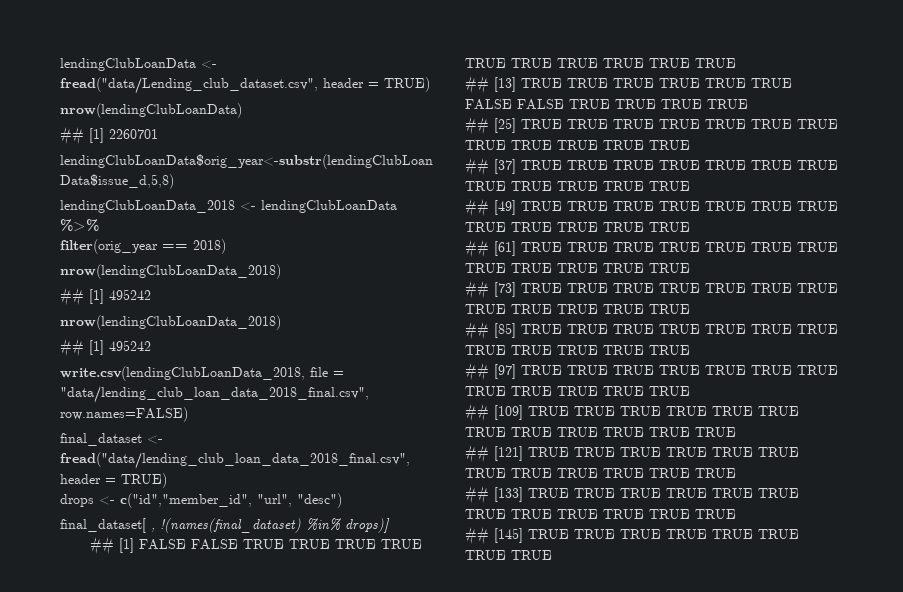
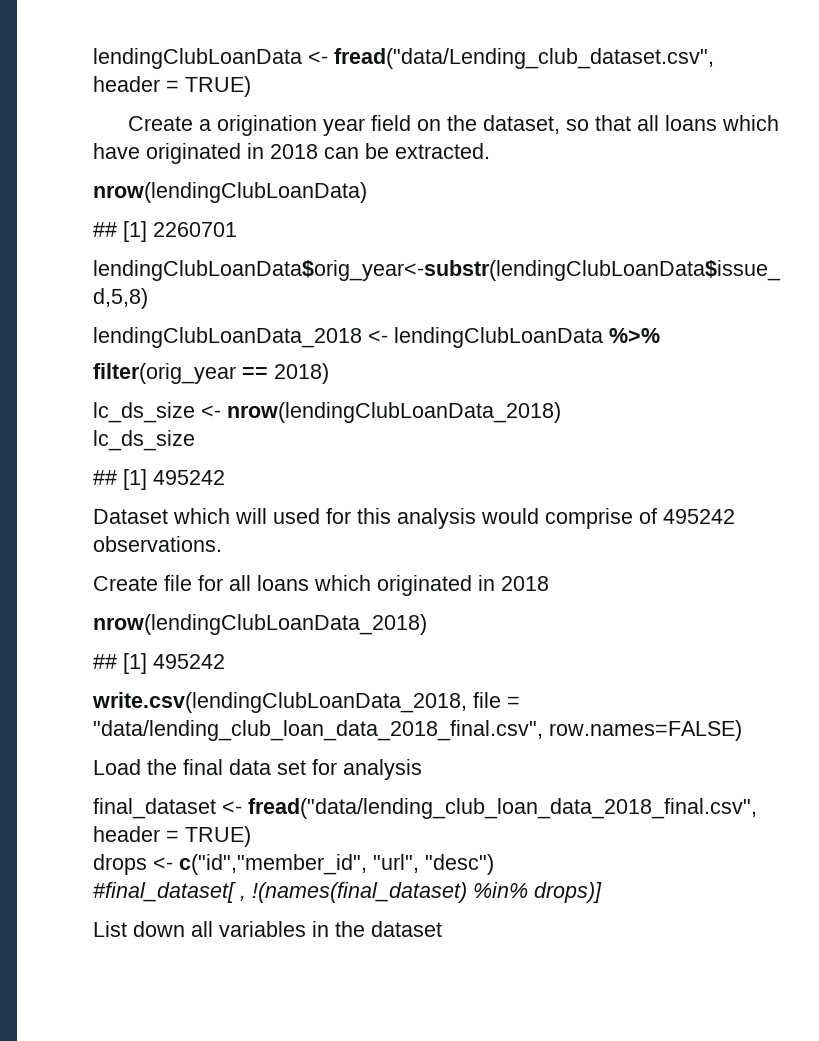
(430, 84) none -> [128,115,780,136] [93,143,490,164] // Create a origination year field on the dataset, so that all loans which have originated in 2018 can be extracted.
[60,264,281,279] [60,288,151,306] nrow(lendingClubLoanData_2018) // ## [1] 495242 -> [93,402,561,423] [93,430,195,451] [93,469,225,490] [93,508,735,529] [93,536,222,552] [93,575,549,596] lc_ds_size <- nrow(lendingClubLoanData_2018) // lc_ds_size // ## [1] 495242 // Dataset which will used for this analysis would comprise of 495242 observations. // Create file for all loans which originated in 2018
(188, 414) none -> [93,759,422,780] // Load the final data set for analysis
[60,518,146,533] final_dataset[ -> [93,882,236,903] #final_dataset[
[89,537,422,555] [465,58,736,68] [465,76,792,94] [465,99,748,110] [465,117,838,135] [465,140,690,150] [465,158,838,176] [465,181,690,191] [465,199,838,217] [465,222,690,232] [465,240,838,258] [465,263,690,273] [465,281,838,299] [465,304,690,314] [465,322,838,340] [465,345,690,355] [465,363,838,381] [465,386,690,396] [465,404,799,422] [465,427,736,437] [465,445,799,463] [465,468,736,478] [465,486,799,504] [465,509,736,519] [465,527,799,545] [465,550,552,560] ## [1] FALSE FALSE TRUE TRUE TRUE TRUE TRUE TRUE TRUE TRUE TRUE TRUE // ## [13] TRUE TRUE TRUE TRUE TRUE TRUE FALSE FALSE TRUE TRUE TRUE TRUE // ## [25] TRUE TRUE TRUE TRUE TRUE TRUE TRUE TRUE TRUE TRUE TRUE TRUE // ## [37] TRUE TRUE TRUE TRUE TRUE TRUE TRUE TRUE TRUE TRUE TRUE TRUE // ## [49] TRUE TRUE TRUE TRUE TRUE TRUE TRUE TRUE TRUE TRUE TRUE TRUE // ## [61] TRUE TRUE TRUE TRUE TRUE TRUE TRUE TRUE TRUE TRUE TRUE TRUE // ## [73] TRUE TRUE TRUE TRUE TRUE TRUE TRUE TRUE TRUE TRUE TRUE TRUE // ## [85] TRUE TRUE TRUE TRUE TRUE TRUE TRUE TRUE TRUE TRUE TRUE TRUE // ## [97] TRUE TRUE TRUE TRUE TRUE TRUE TRUE TRUE TRUE TRUE TRUE TRUE // ## [109] TRUE TRUE TRUE TRUE TRUE TRUE TRUE TRUE TRUE TRUE TRUE TRUE // ## [121] TRUE TRUE TRUE TRUE TRUE TRUE TRUE TRUE TRUE TRUE TRUE TRUE // ## [133] TRUE TRUE TRUE TRUE TRUE TRUE TRUE TRUE TRUE TRUE TRUE TRUE // ## [145] TRUE TRUE TRUE TRUE TRUE TRUE TRUE TRUE -> [93,921,442,937] List down all variables in the dataset

